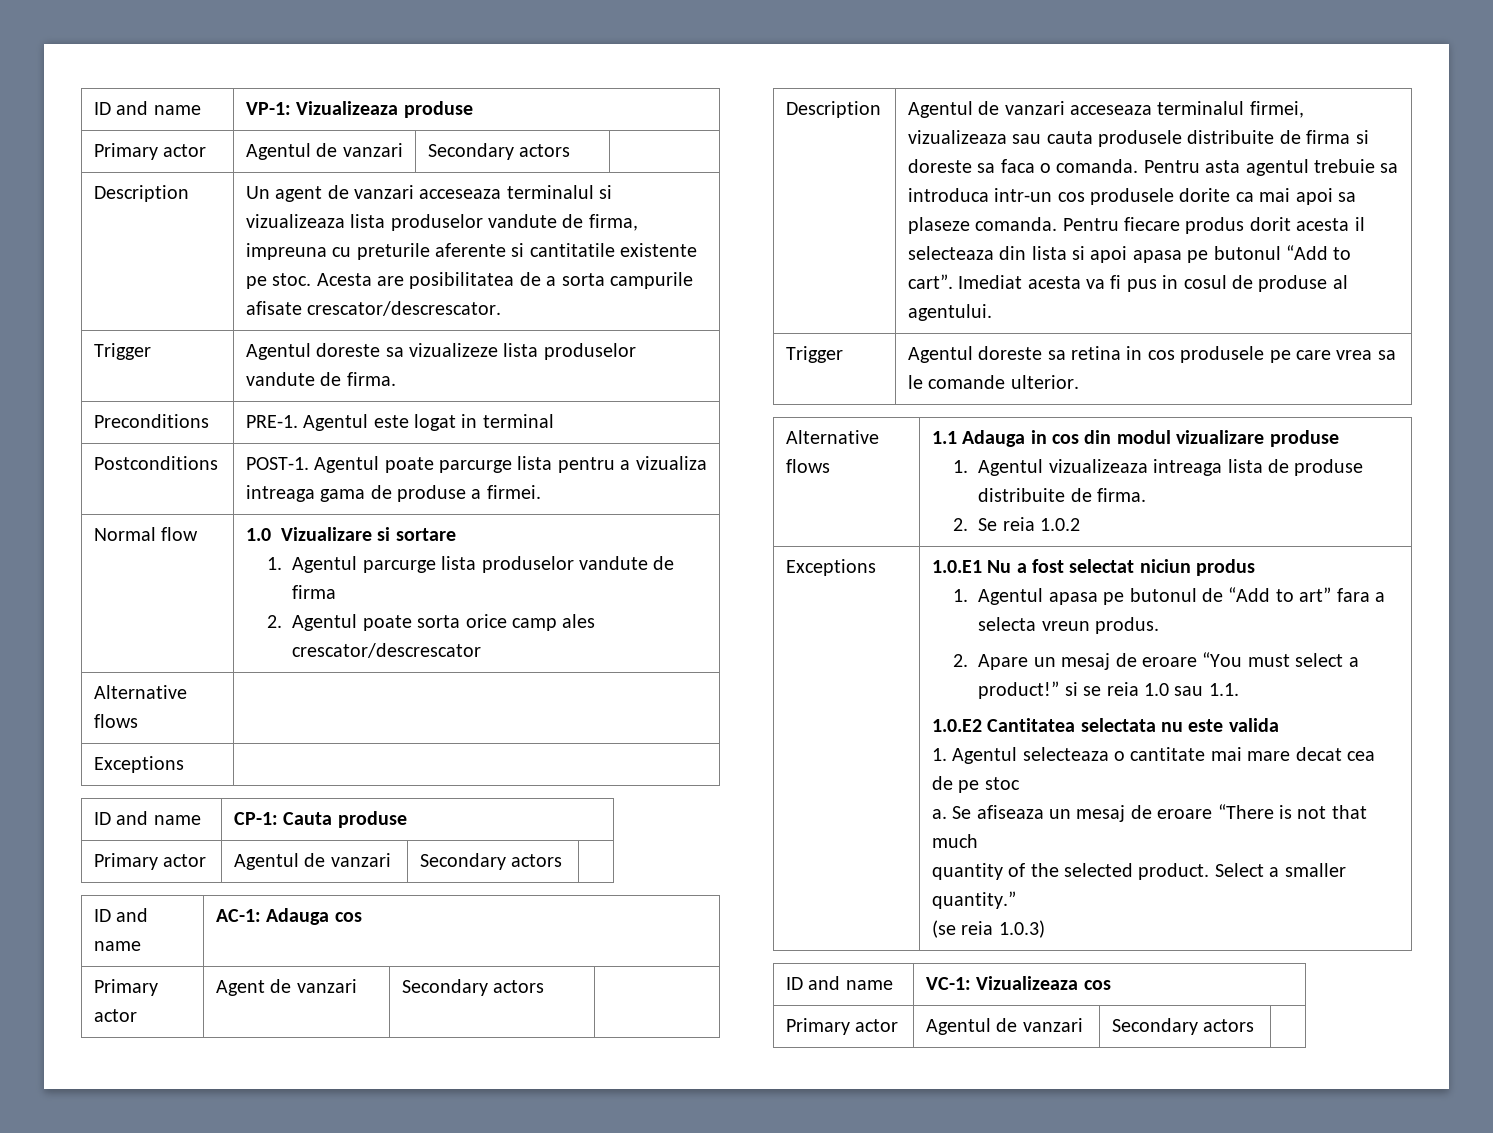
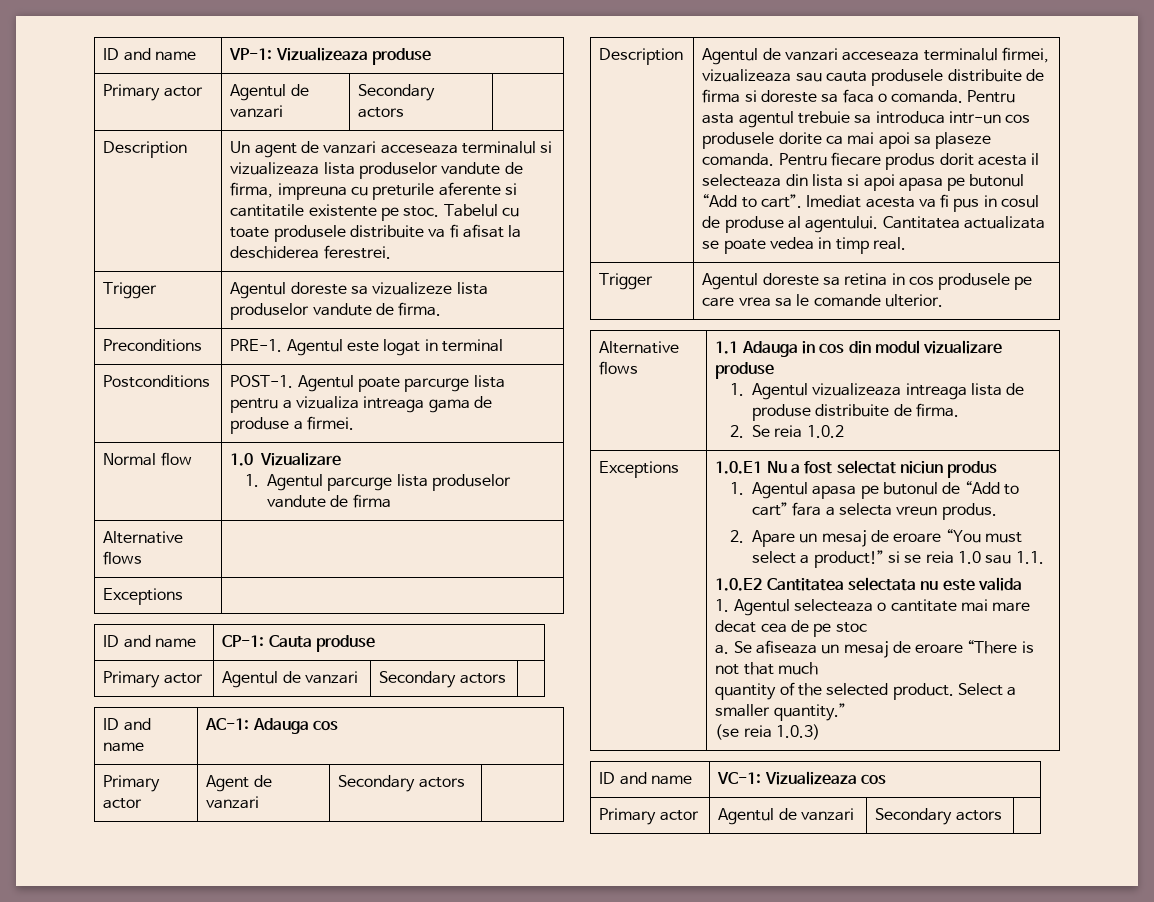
[316,272,693,289] [245,301,502,316] Acesta are posibilitatea de a sorta campurile afisate crescator/descrescator. -> [443,204,519,217] [230,224,522,242] [230,245,391,259] Tabelul cu toate produsele distribuite va fi afisat la deschiderea ferestrei.
[377,527,456,541] si sortare -> (342, 459) none
[267,614,596,631] [292,643,482,658] // 2. Agentul poate sorta orice camp ales crescator/descrescator -> (391, 501) none
(992, 312) none -> [882,216,1045,229] [702,237,906,254] Cantitatea actualizata se poate vedea in timp real.
[1299,587,1332,602] art” -> [752,502,789,516] cart”

